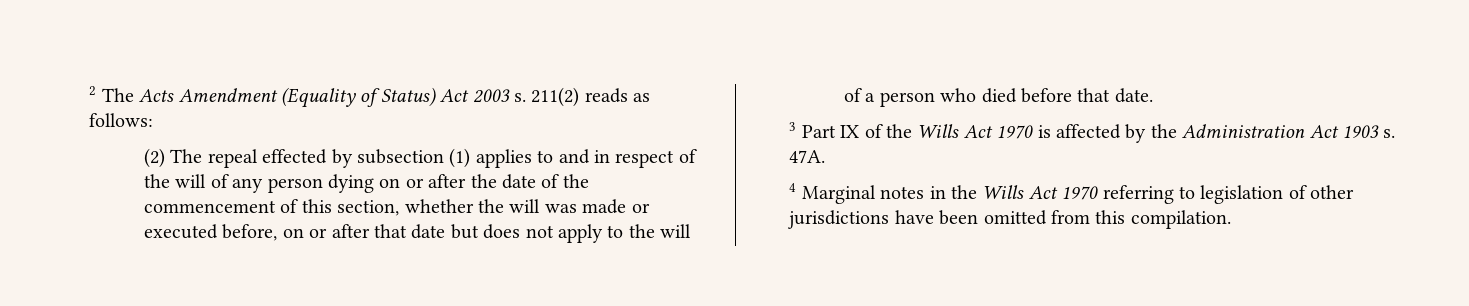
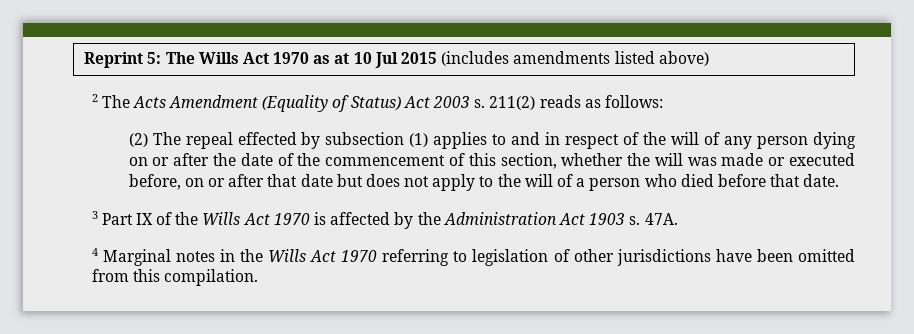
(89, 91) none -> [84,51,709,68] Reprint 5: The Wills Act 1970 as at 10 Jul 2015 (includes amendments listed above) //

